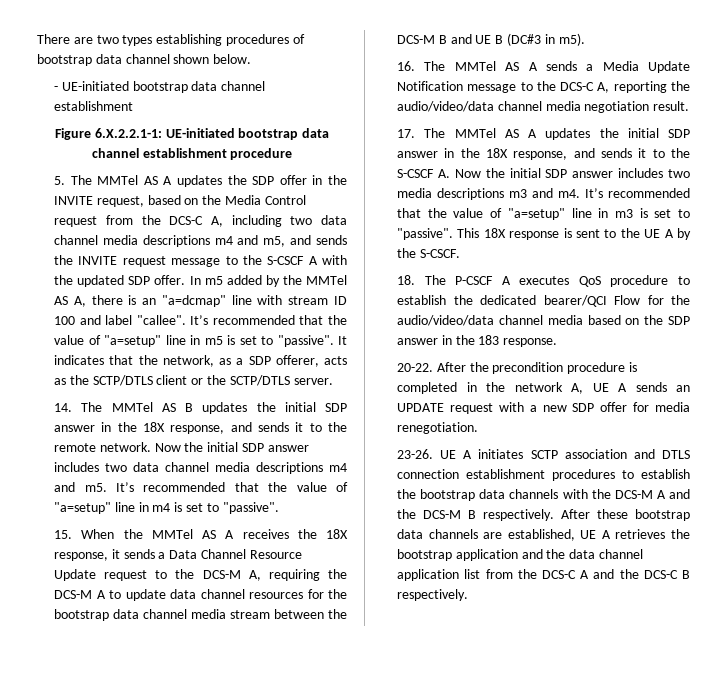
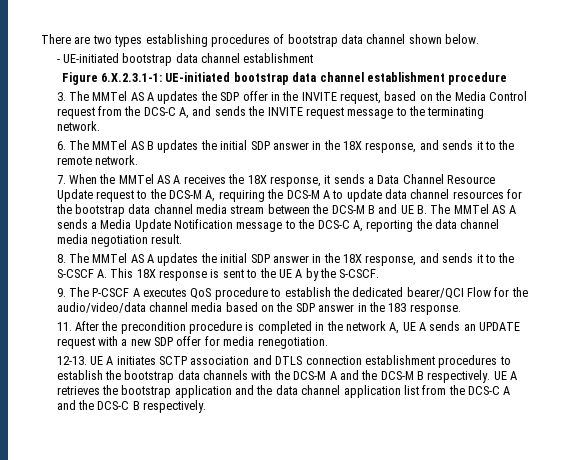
[94,128,162,138] 6.X.2.2.1-1: -> [101,73,163,82] 6.X.2.3.1-1:
[54,176,66,185] 5. -> [56,92,66,101] 3.
[231,215,347,227] [54,235,286,247] including two data channel media descriptions m4 and m5, -> (190, 113) none
[267,255,347,265] [54,275,347,287] [54,295,348,307] [54,315,347,325] [54,335,348,347] [54,355,347,367] [54,375,333,386] [54,403,73,412] S-CSCF A with the updated SDP offer. In m5 added by the MMTel AS A, there is an "a=dcmap" line with stream ID 100 and label "callee". It’s recommended that the value of "a=setup" line in m5 is set to "passive". It indicates that the network, as a SDP offerer, acts as the SCTP/DTLS client or the SCTP/DTLS server. // 14. -> [427,107,485,119] [56,121,100,131] [56,141,66,150] terminating network. // 6.
[154,442,309,452] [54,462,347,474] [54,482,348,492] [54,502,279,514] [54,530,73,539] Now the initial SDP answer includes two data channel media descriptions m4 and m5. It’s recommended that the value of "a=setup" line in m4 is set to "passive". // 15. -> [56,175,66,184] // 7.
[495,33,585,46] [397,61,416,71] B (DC#3 in m5). // 16. -> [417,205,428,214] B.
[397,101,495,112] audio/video/data -> [435,219,458,229] data
[397,129,416,138] 17. -> [56,254,66,263] 8.
[454,168,690,178] [397,188,690,200] [397,208,690,220] [397,228,454,240] Now the initial SDP answer includes two media descriptions m3 and m4. It’s recommended that the value of "a=setup" line in m3 is set to "passive". -> (107, 273) none
[397,275,416,285] 18. -> [56,288,66,297] 9.
[397,363,434,372] 20-22. -> [56,322,72,331] 11.
[397,449,434,459] 23-26. -> [56,356,87,365] 12-13.
[561,509,690,521] [397,529,575,541] After these bootstrap data channels are established, -> (491, 376) none

